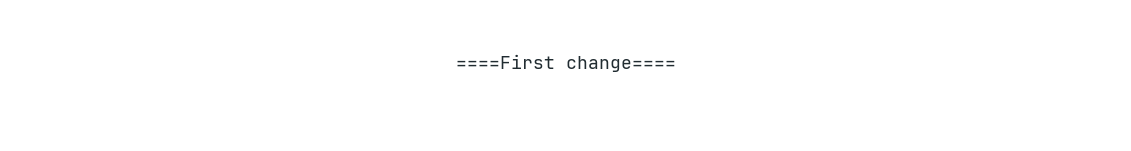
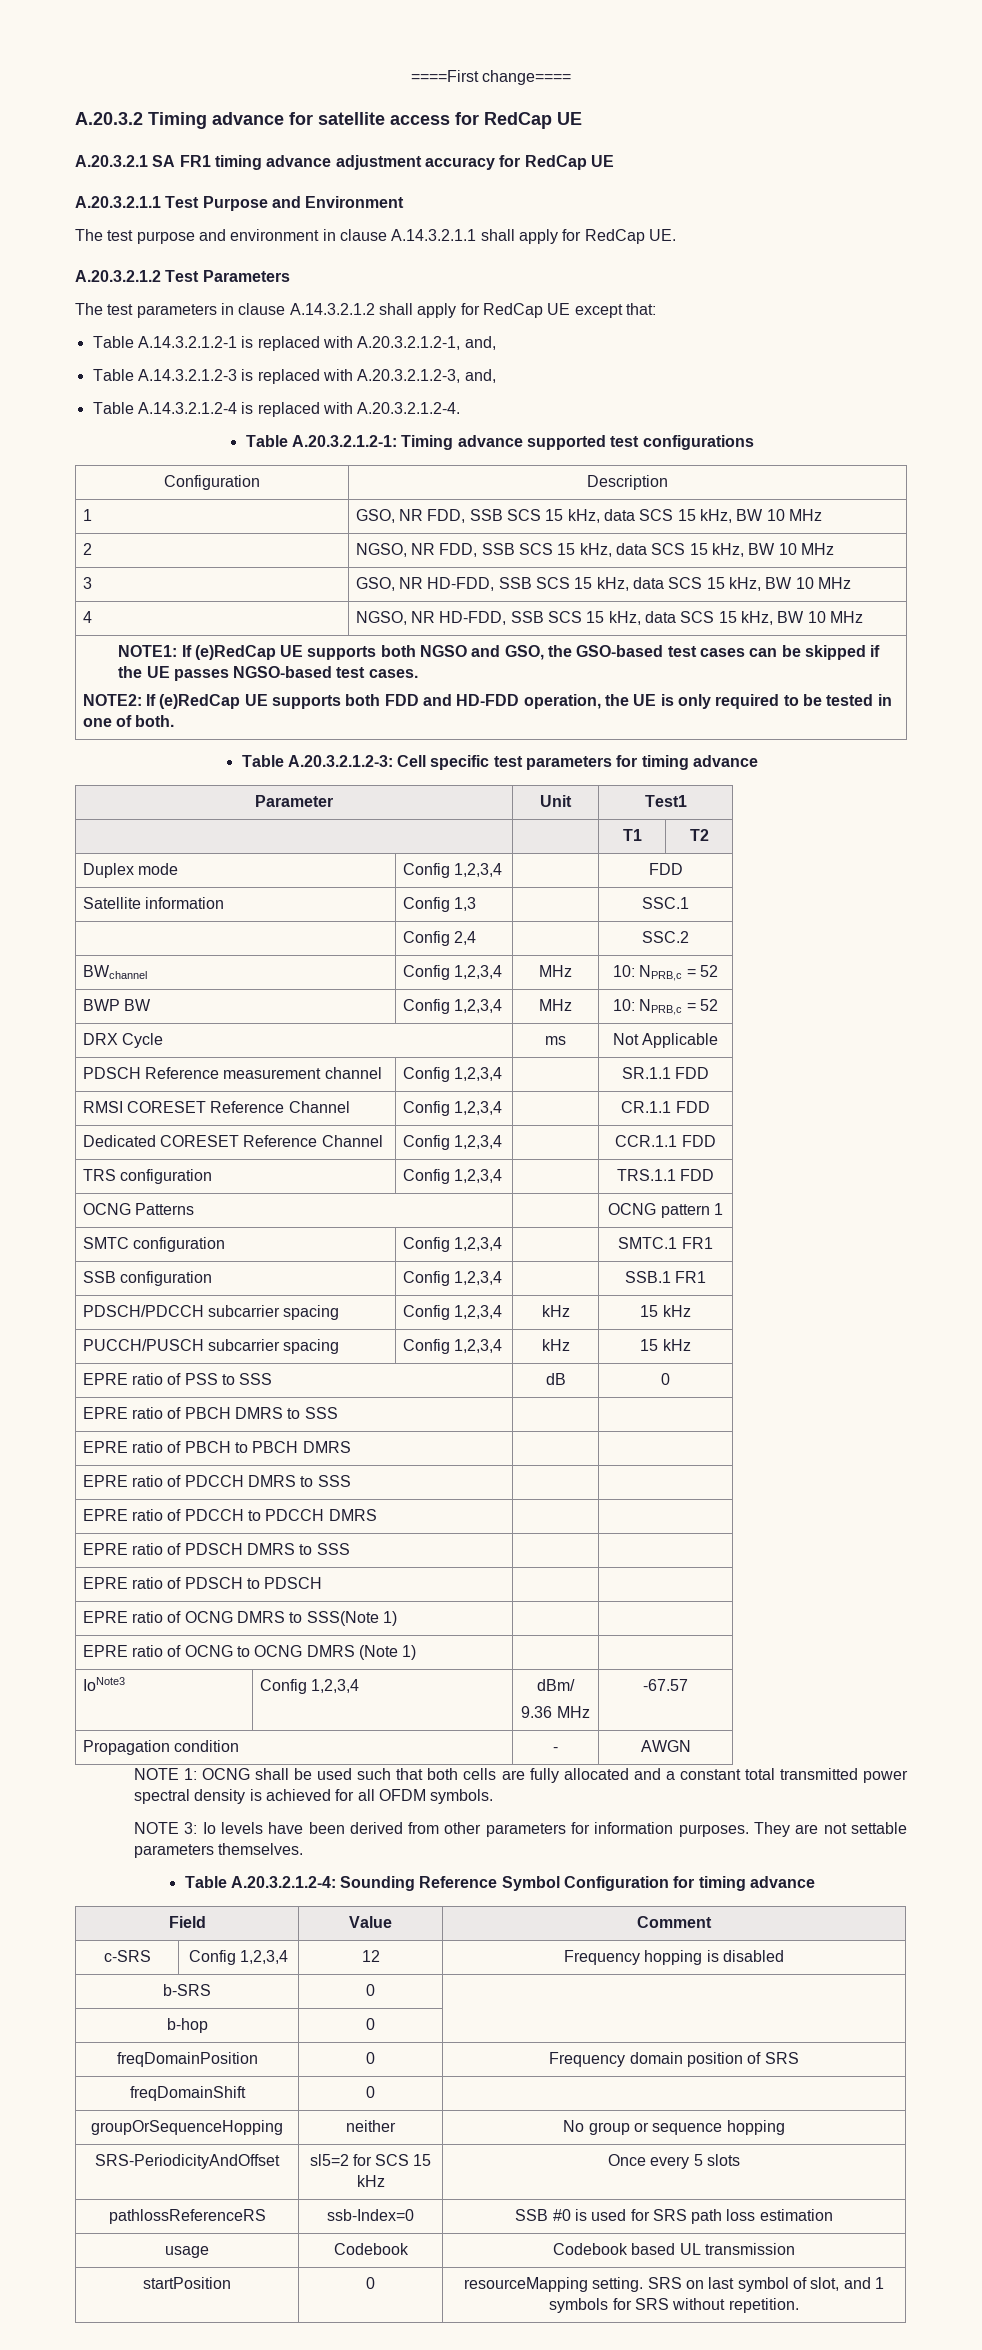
(676, 64) none -> [75,112,582,129] [75,155,614,170] [75,196,405,211] [75,229,676,244] [75,270,290,282] [75,303,656,318] [92,336,496,351] [92,369,496,384] [92,402,461,417] [245,435,754,450] [164,475,260,490] [587,475,668,490] [82,509,92,521] [355,509,822,523] [82,543,92,555] [355,543,834,557] [82,577,92,589] [355,577,851,591] [82,611,92,623] [355,611,863,625] [118,645,881,660] [118,666,418,681] [82,694,892,709] [82,715,175,727] [241,755,759,770] [255,795,333,807] [540,795,572,807] [644,795,687,807] [622,829,642,841] [689,829,709,841] [82,863,179,878] [402,863,503,878] [648,863,683,875] [82,897,225,909] [402,897,477,912] [642,897,689,909] [402,931,477,946] [642,931,689,943] [82,965,147,979] [402,965,503,980] [539,965,572,977] [613,965,718,981] [82,999,152,1011] [402,999,503,1014] [539,999,572,1011] [613,999,718,1015] [82,1033,164,1048] [545,1036,566,1045] [612,1033,719,1048] [82,1067,382,1079] [402,1067,503,1082] [621,1067,710,1079] [82,1101,350,1113] [402,1101,503,1116] [621,1101,710,1113] [82,1135,383,1147] [402,1135,503,1150] [615,1135,716,1147] [82,1169,213,1184] [402,1169,503,1184] [616,1169,715,1181] [82,1203,195,1215] [608,1203,723,1218] [82,1237,226,1252] [402,1237,503,1252] [618,1237,713,1249] [82,1271,213,1286] [402,1271,503,1286] [624,1271,707,1283] [82,1305,340,1320] [402,1305,503,1320] [541,1305,570,1317] [640,1305,691,1317] [82,1339,340,1354] [402,1339,503,1354] [541,1339,570,1351] [640,1339,691,1351] [82,1373,273,1385] [545,1373,566,1385] [661,1373,670,1385] [82,1407,338,1419] [82,1441,351,1453] [82,1475,351,1487] [82,1509,377,1521] [82,1543,350,1555] [82,1577,323,1589] [82,1611,398,1626] [82,1645,417,1660] [82,1677,125,1691] [259,1679,360,1694] [537,1679,575,1691] [521,1706,590,1718] [643,1679,688,1691] [82,1740,240,1755] [553,1747,558,1752] [640,1740,691,1752] [133,1768,909,1783] [133,1789,494,1804] [133,1822,907,1837] [133,1843,304,1858] [184,1876,816,1891] [168,1916,206,1928] [349,1916,392,1928] [637,1916,712,1928] [103,1950,151,1962] [188,1950,289,1965] [361,1950,380,1962] [564,1950,784,1965] [163,1984,211,1996] [366,1984,375,1996] [166,2018,208,2033] [366,2018,375,2030] [116,2052,258,2067] [366,2052,375,2064] [549,2052,799,2067] [129,2086,246,2101] [366,2086,375,2098] [91,2120,283,2135] [346,2120,396,2132] [563,2120,785,2135] [95,2154,280,2169] [309,2154,432,2166] [356,2175,385,2187] [608,2154,740,2169] [108,2209,266,2224] [327,2209,414,2221] [515,2209,833,2224] [165,2246,209,2258] [333,2243,409,2255] [553,2243,795,2255] [143,2277,231,2289] [366,2277,375,2289] [464,2277,884,2292] [549,2298,799,2313] // A.20.3.2 Timing advance for satellite access for RedCap UE // A.20.3.2.1 SA FR1 timing advance adjustment accuracy for RedCap UE // A.20.3.2.1.1 Test Purpose and Environment // The test purpose and environment in clause A.14.3.2.1.1 shall apply for RedCap UE. // A.20.3.2.1.2 Test Parameters // The test parameters in clause A.14.3.2.1.2 shall apply for RedCap UE except that: // Table A.14.3.2.1.2-1 is replaced with A.20.3.2.1.2-1, and, // Table A.14.3.2.1.2-3 is replaced with A.20.3.2.1.2-3, and, // Table A.14.3.2.1.2-4 is replaced with A.20.3.2.1.2-4. // Table A.20.3.2.1.2-1: Timing advance supported test configurations // Configuration | Description // 1 | GSO, NR FDD, SSB SCS 15 kHz, data SCS 15 kHz, BW 10 MHz // 2 | NGSO, NR FDD, SSB SCS 15 kHz, data SCS 15 kHz, BW 10 MHz // 3 | GSO, NR HD-FDD, SSB SCS 15 kHz, data SCS 15 kHz, BW 10 MHz // 4 | NGSO, NR HD-FDD, SSB SCS 15 kHz, data SCS 15 kHz, BW 10 MHz // NOTE1: If (e)RedCap UE supports both NGSO and GSO, the GSO-based test cases can be skipped if the UE passes NGSO-based test cases. // NOTE2: If (e)RedCap UE supports both FDD and HD-FDD operation, the UE is only required to be tested in one of both. // Table A.20.3.2.1.2-3: Cell specific test parameters for timing advance // Parameter | Unit | Test1 // | | T1 | T2 // Duplex mode | Config 1,2,3,4 | | FDD // Satellite information | Config 1,3 | | SSC.1 // | Config 2,4 | | SSC.2 // BWchannel | Config 1,2,3,4 | MHz | 10: NPRB,c = 52 // BWP BW | Config 1,2,3,4 | MHz | 10: NPRB,c = 52 // DRX Cycle | ms | Not Applicable // PDSCH Reference measurement channel | Config 1,2,3,4 | | SR.1.1 FDD // RMSI CORESET Reference Channel | Config 1,2,3,4 | | CR.1.1 FDD // Dedicated CORESET Reference Channel | Config 1,2,3,4 | | CCR.1.1 FDD // TRS configuration | Config 1,2,3,4 | | TRS.1.1 FDD // OCNG Patterns | | OCNG pattern 1 // SMTC configuration | Config 1,2,3,4 | | SMTC.1 FR1 // SSB configuration | Config 1,2,3,4 | | SSB.1 FR1 // PDSCH/PDCCH subcarrier spacing | Config 1,2,3,4 | kHz | 15 kHz // PUCCH/PUSCH subcarrier spacing | Config 1,2,3,4 | kHz | 15 kHz // EPRE ratio of PSS to SSS | dB | 0 // EPRE ratio of PBCH DMRS to SSS | | // EPRE ratio of PBCH to PBCH DMRS | | // EPRE ratio of PDCCH DMRS to SSS | | // EPRE ratio of PDCCH to PDCCH DMRS | | // EPRE ratio of PDSCH DMRS to SSS | | // EPRE ratio of PDSCH to PDSCH | | // EPRE ratio of OCNG DMRS to SSS(Note 1) | | // EPRE ratio of OCNG to OCNG DMRS (Note 1) | | // IoNote3 | Config 1,2,3,4 | dBm/ // 9.36 MHz | -67.57 // Propagation condition | - | AWGN // NOTE 1: OCNG shall be used such that both cells are fully allocated and a constant total transmitted power spectral density is achieved for all OFDM symbols. // NOTE 3: Io levels have been derived from other parameters for information purposes. They are not settable parameters themselves. // Table A.20.3.2.1.2-4: Sounding Reference Symbol Configuration for timing advance // Field | Value | Comment // c-SRS | Config 1,2,3,4 | 12 | Frequency hopping is disabled // b-SRS | 0 | // b-hop | 0 | // freqDomainPosition | 0 | Frequency domain position of SRS // freqDomainShift | 0 | // groupOrSequenceHopping | neither | No group or sequence hopping // SRS-PeriodicityAndOffset | sl5=2 for SCS 15 kHz | Once every 5 slots // pathlossReferenceRS | ssb-Index=0 | SSB #0 is used for SRS path loss estimation // usage | Codebook | Codebook based UL transmission // startPosition | 0 | resourceMapping setting. SRS on last symbol of slot, and 1 symbols for SRS without repetition.

